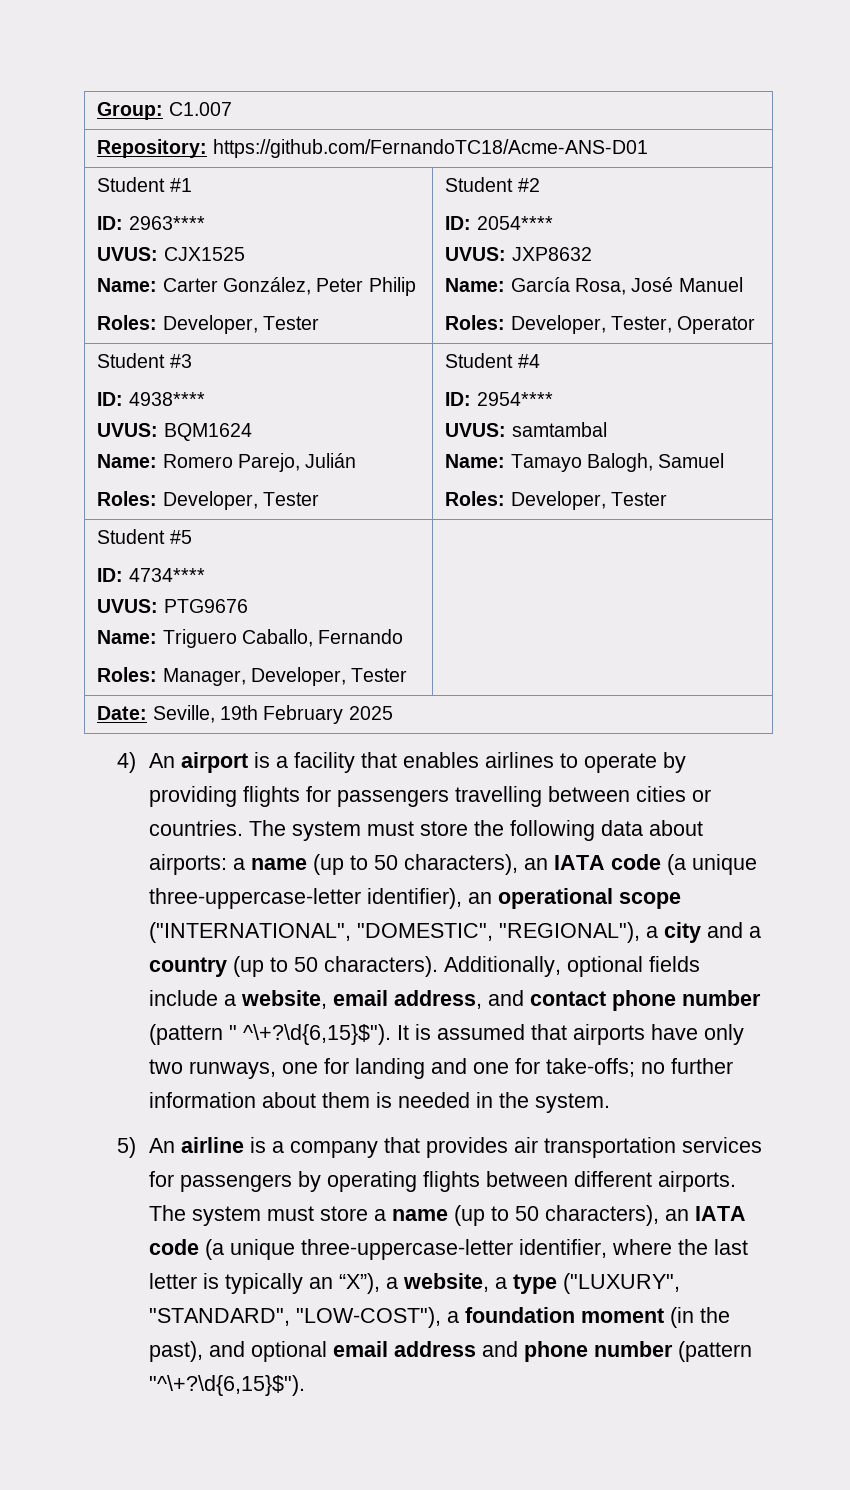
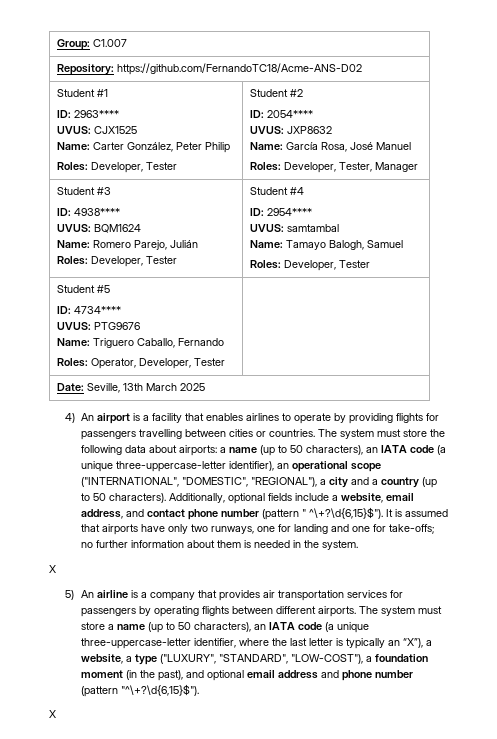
[212,139,648,158] https://github.com/FernandoTC18/Acme-ANS-D01 -> [116,63,362,75] https://github.com/FernandoTC18/Acme-ANS-D02
[677,316,756,334] Operator -> [374,162,418,172] Manager
[162,668,246,686] Manager, -> [90,358,136,369] Operator,
[219,705,344,724] 19th February -> [122,383,177,391] 13th March
(611, 1103) none -> [49,565,56,573] // X
(306, 1385) none -> [49,710,56,718] // X

